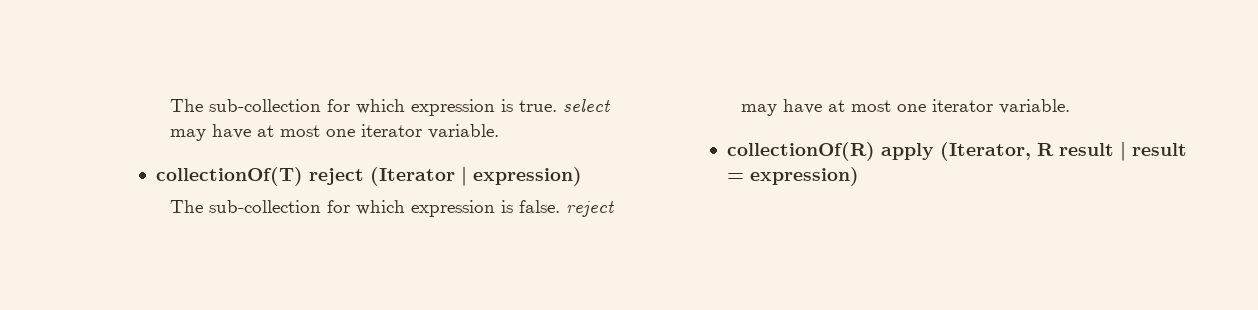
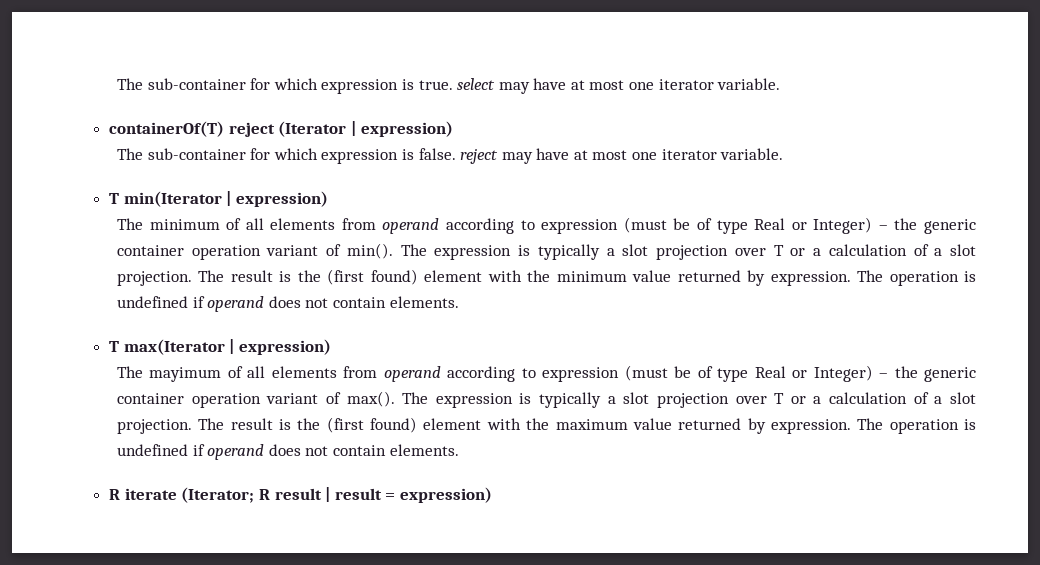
[170,99,322,112] The sub-collection -> [116,78,246,90] The sub-container
[156,167,304,186] collectionOf(T) -> [109,121,225,137] containerOf(T)
[209,200,322,213] sub-collection -> [147,148,246,160] sub-container
[727,142,1032,161] collectionOf(R) apply (Iterator, -> [109,191,328,207] [116,217,976,234] [116,243,977,260] [116,269,976,286] [116,296,459,312] [109,339,331,355] [116,365,977,382] [116,391,976,408] [116,417,976,434] [116,444,459,460] [109,487,255,503] T min(Iterator | expression) // The minimum of all elements from operand according to expression (must be of type Real or Integer) – the generic container operation variant of min(). The expression is typically a slot projection over T or a calculation of a slot projection. The result is the (first found) element with the minimum value returned by expression. The operation is undefined if operand does not contain elements. // T max(Iterator | expression) // The mayimum of all elements from operand according to expression (must be of type Real or Integer) – the generic container operation variant of max(). The expression is typically a slot projection over T or a calculation of a slot projection. The result is the (first found) element with the maximum value returned by expression. The operation is undefined if operand does not contain elements. // R iterate (Iterator;

